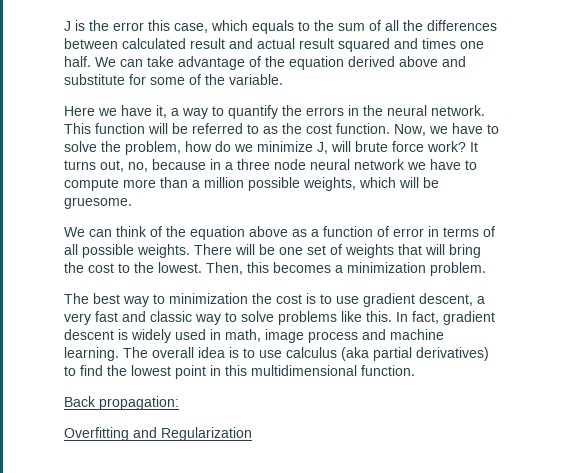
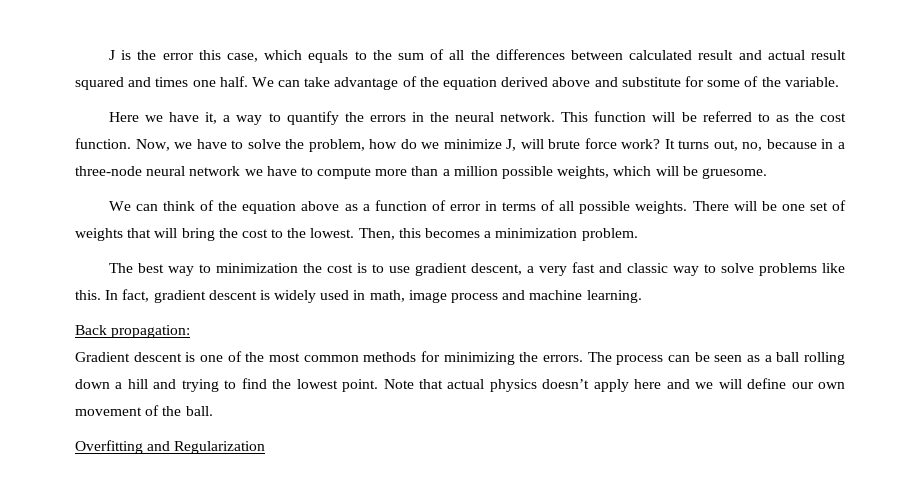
[237,159,306,170] three node -> [75,166,142,176] three-node
[123,347,489,361] [64,365,415,379] [64,396,179,410] The overall idea is to use calculus (aka partial derivatives) to find the lowest point in this multidimensional function. // Back propagation: -> [75,325,191,338] [75,351,845,365] [75,378,846,392] [75,405,213,416] // Back propagation: // Gradient descent is one of the most common methods for minimizing the errors. The process can be seen as a ball rolling down a hill and trying to find the lowest point. Note that actual physics doesn’t apply here and we will define our own movement of the ball.

